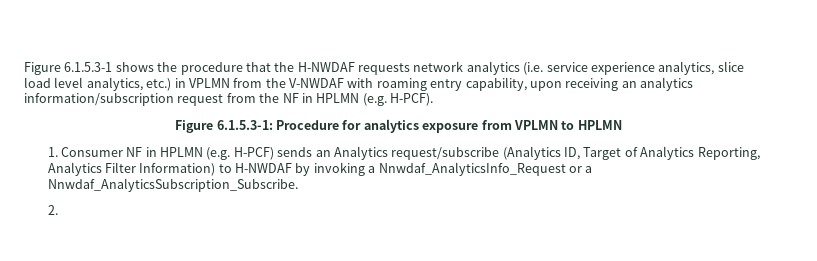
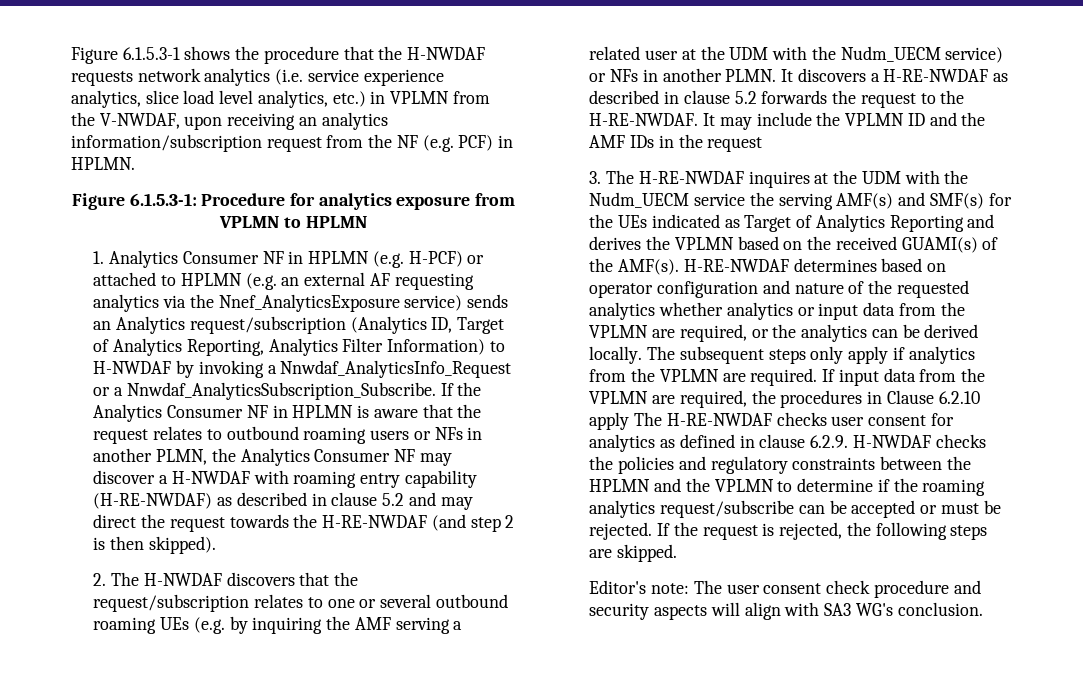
[289,77,527,91] V-NWDAF with roaming entry capability, -> [99,113,180,129] V-NWDAF,
[301,93,433,106] in HPLMN (e.g. H-PCF). -> [422,135,514,152] [71,157,135,170] (e.g. PCF) in HPLMN.
(58, 152) none -> [109,250,179,268] Analytics
(274, 153) none -> [467,255,485,264] [93,272,474,290] [93,294,463,312] or attached to HPLMN (e.g. an external AF requesting analytics via the Nnef_AnalyticsExposure service)
[391,147,500,160] request/subscribe -> [189,316,346,334] request/subscription
[47,205,58,215] // 2. -> [440,382,482,396] [93,404,482,422] [93,426,483,444] [93,448,452,466] [93,470,477,488] [93,492,473,510] [93,514,515,532] [93,536,216,554] [93,572,359,586] [93,594,508,612] [93,616,463,634] [589,46,1004,63] [589,68,1008,82] [589,90,965,108] [589,112,986,130] [589,134,763,152] [589,170,969,188] [589,192,1012,210] [589,214,995,232] [589,236,999,253] [589,258,947,275] [589,280,969,298] [589,302,965,320] [589,324,979,342] [589,346,975,364] [589,368,985,386] [589,390,980,408] [589,412,954,430] [589,434,986,452] [589,456,971,474] [589,478,986,496] [589,500,1001,518] [589,522,988,540] [589,544,678,562] [589,580,981,598] [589,602,983,620] If the Analytics Consumer NF in HPLMN is aware that the request relates to outbound roaming users or NFs in another PLMN, the Analytics Consumer NF may discover a H-NWDAF with roaming entry capability (H-RE-NWDAF) as described in clause 5.2 and may direct the request towards the H-RE-NWDAF (and step 2 is then skipped). // 2. The H-NWDAF discovers that the request/subscription relates to one or several outbound roaming UEs (e.g. by inquiring the AMF serving a related user at the UDM with the Nudm_UECM service) or NFs in another PLMN. It discovers a H-RE-NWDAF as described in clause 5.2 forwards the request to the H-RE-NWDAF. It may include the VPLMN ID and the AMF IDs in the request // 3. The H-RE-NWDAF inquires at the UDM with the Nudm_UECM service the serving AMF(s) and SMF(s) for the UEs indicated as Target of Analytics Reporting and derives the VPLMN based on the received GUAMI(s) of the AMF(s). H-RE-NWDAF determines based on operator configuration and nature of the requested analytics whether analytics or input data from the VPLMN are required, or the analytics can be derived locally. The subsequent steps only apply if analytics from the VPLMN are required. If input data from the VPLMN are required, the procedures in Clause 6.2.10 apply The H-RE-NWDAF checks user consent for analytics as defined in clause 6.2.9. H-NWDAF checks the policies and regulatory constraints between the HPLMN and the VPLMN to determine if the roaming analytics request/subscribe can be accepted or must be rejected. If the request is rejected, the following steps are skipped. // Editor's note: The user consent check procedure and security aspects will align with SA3 WG's conclusion.

